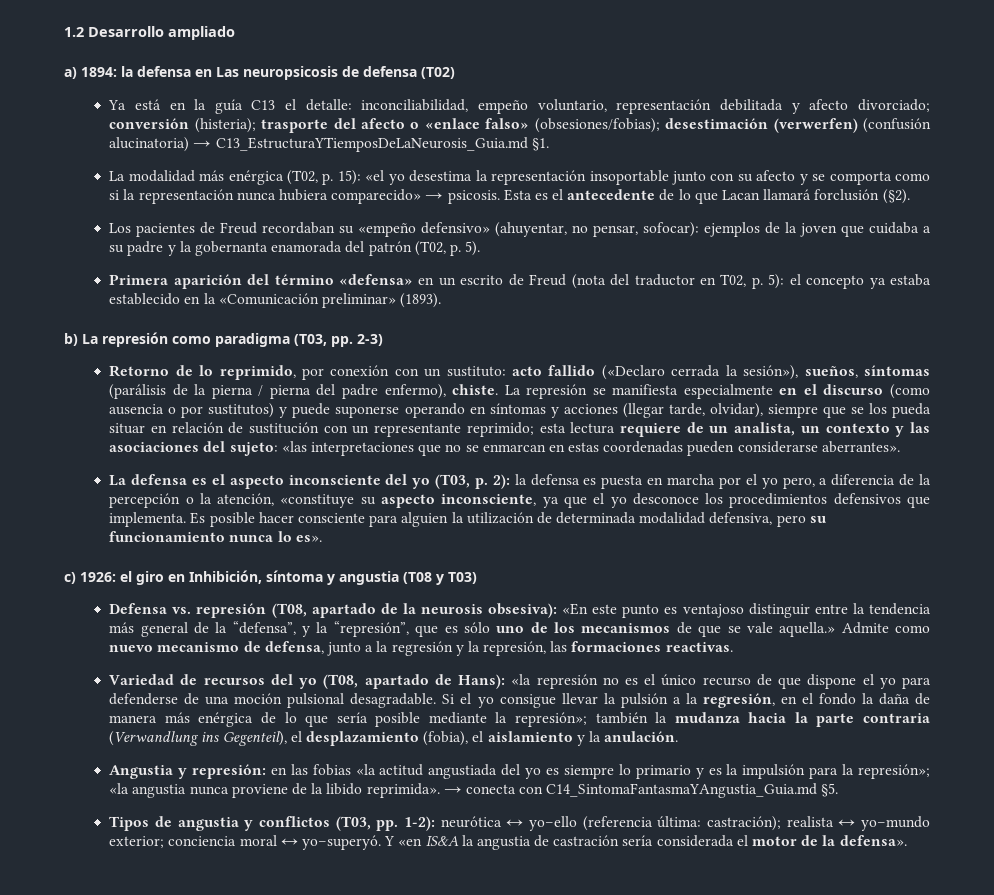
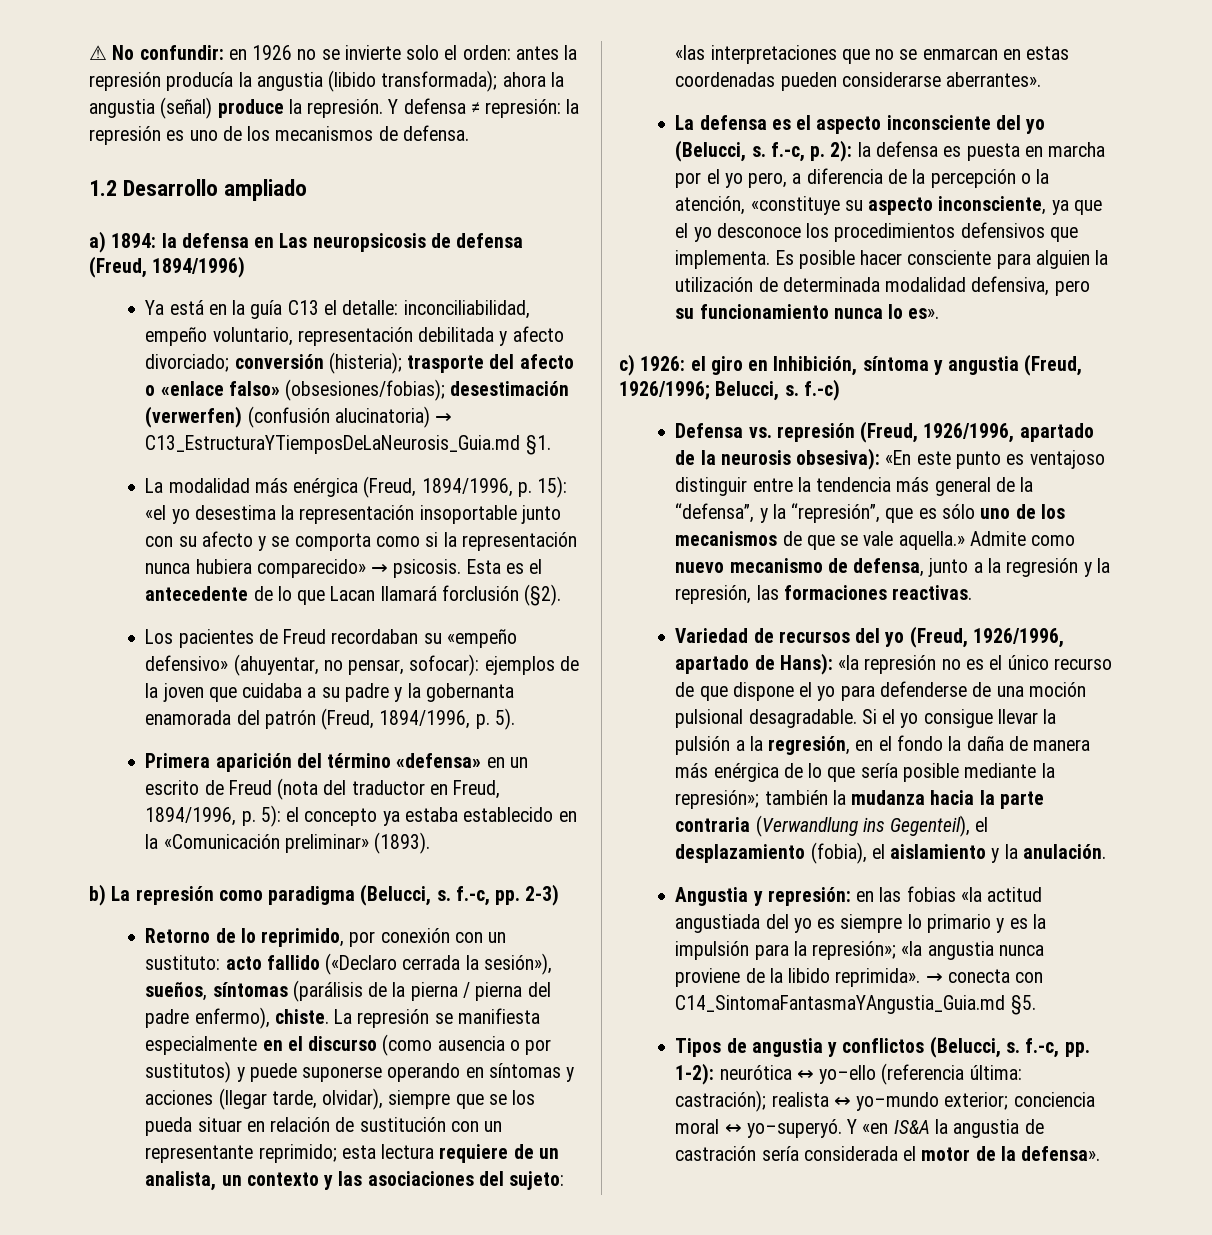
(64, 32) none -> [89,45,578,60] [89,70,564,92] [89,97,580,119] [89,125,469,145] ⚠ No confundir: en 1926 no se invierte solo el orden: antes la represión producía la angustia (libido transformada); ahora la angustia (señal) produce la represión. Y defensa ≠ represión: la represión es uno de los mecanismos de defensa. //
[421,67,455,79] (T02) -> [89,256,246,278] (Freud, 1894/1996)
[286,170,318,185] (T02, -> [363,476,513,498] (Freud, 1894/1996,
[414,241,446,256] (T02, -> [321,708,471,730] (Freud, 1894/1996,
[720,274,747,287] T02, -> [453,780,501,799] [145,807,237,826] Freud, 1894/1996,
[294,334,327,346] (T03, -> [360,884,490,906] (Belucci, s. f.-c,
[435,474,471,489] (T03, -> [675,140,805,162] (Belucci, s. f.-c,
[403,572,477,585] (T08 y T03) -> [1024,354,1083,376] [619,379,840,401] (Freud, 1926/1996; Belucci, s. f.-c)
[271,603,307,618] (T08, -> [860,421,1015,443] (Freud, 1926/1996,
[323,674,359,689] (T08, -> [909,626,1064,648] (Freud, 1926/1996,
[335,816,371,831] (T03, -> [929,1036,1060,1058] (Belucci, s. f.-c,

